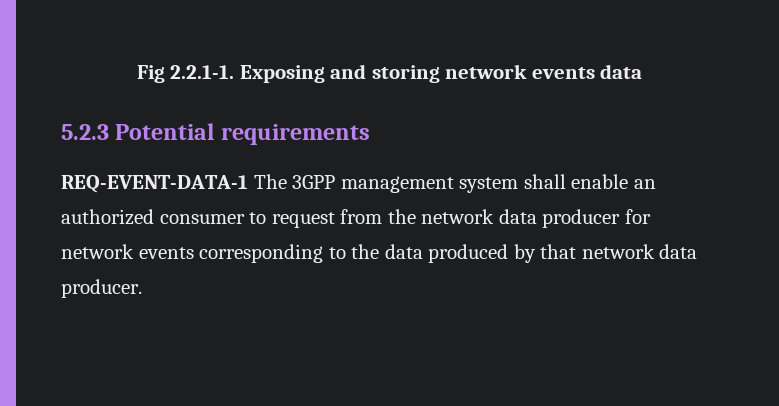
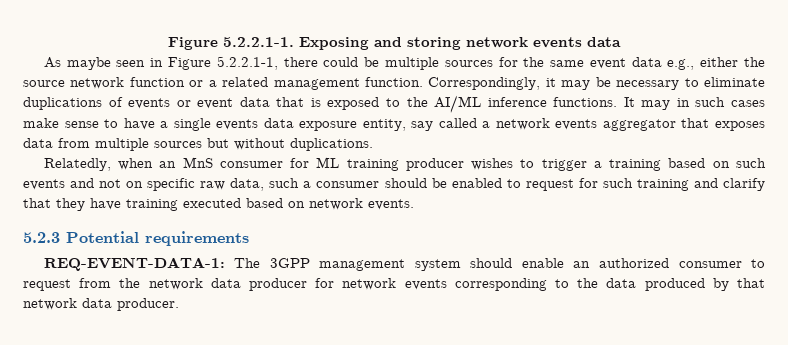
[136,65,235,83] Fig 2.2.1-1. -> [168,37,294,50] Figure 5.2.2.1-1.
(643, 71) none -> [43,56,765,70] [23,77,766,90] [23,95,765,113] [23,118,765,131] [23,138,373,151] [43,157,767,171] [23,178,765,191] [23,198,414,211] // As maybe seen in Figure 5.2.2.1-1, there could be multiple sources for the same event data e.g., either the source network function or a related management function. Correspondingly, it may be necessary to eliminate duplications of events or event data that is exposed to the AI/ML inference functions. It may in such cases make sense to have a single events data exposure entity, say called a network events aggregator that exposes data from multiple sources but without duplications. // Relatedly, when an MnS consumer for ML training producer wishes to trigger a training based on such events and not on specific raw data, such a consumer should be enabled to request for such training and clarify that they have training executed based on network events.
[61,175,248,193] REQ-EVENT-DATA-1 -> [43,257,225,271] REQ-EVENT-DATA-1:
[523,174,566,189] shall -> [470,258,513,268] should

